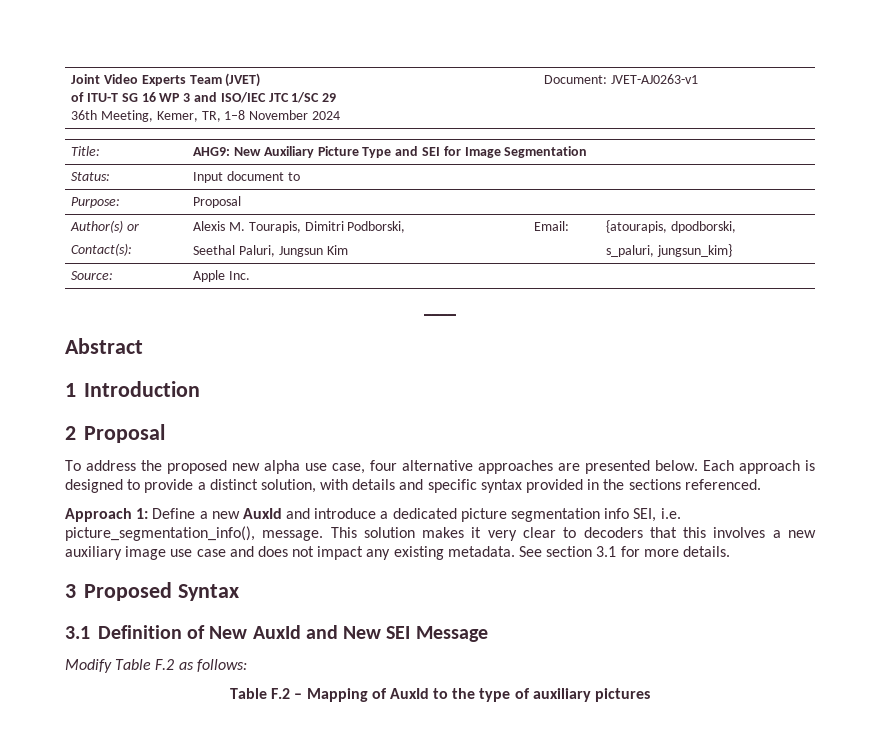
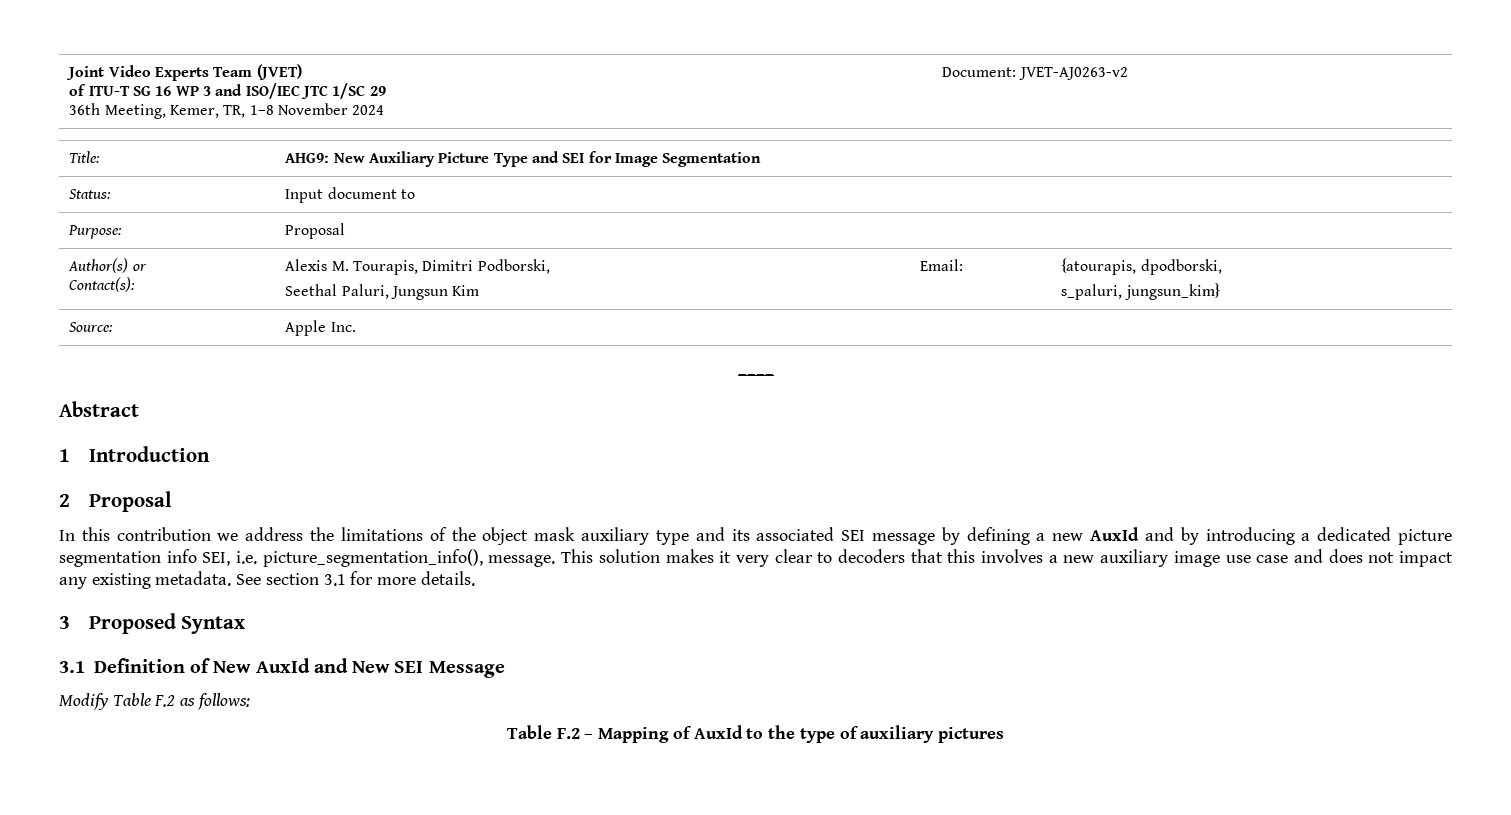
[611,74,699,84] JVET-AJ0263-v1 -> [1018,67,1128,80] JVET-AJ0263-v2
[65,460,815,474] [65,479,761,493] [65,508,196,522] To address the proposed new alpha use case, four alternative approaches are presented below. Each approach is designed to provide a distinct solution, with details and specific syntax provided in the sections referenced. // Approach 1: Define -> [59,527,1030,545] In this contribution we address the limitations of the object mask auxiliary type and its associated SEI message by defining
[314,508,377,519] introduce -> [1180,527,1295,545] by introducing

